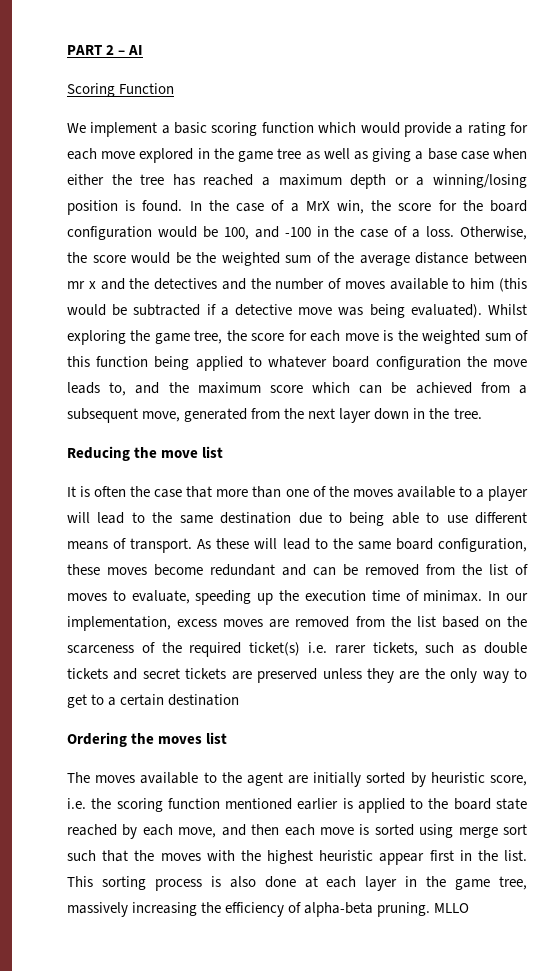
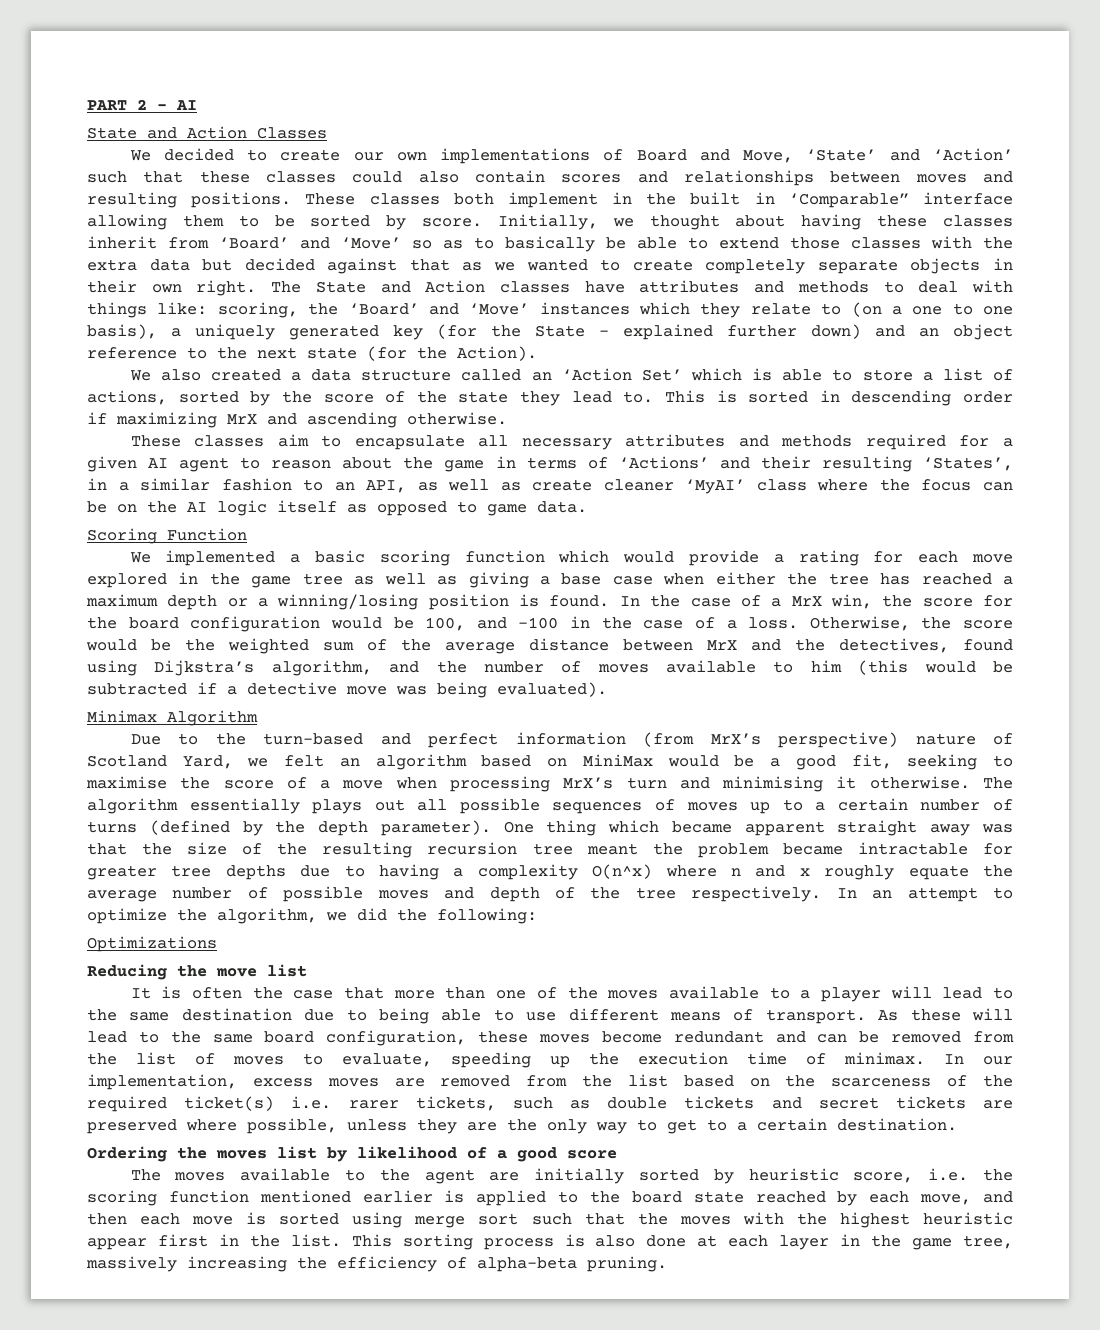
(144, 50) none -> [87,126,327,139] [129,148,1013,164] [87,170,1014,186] [87,192,1013,208] [87,214,1013,230] [87,236,1013,252] [87,258,1013,274] [87,280,1013,296] [87,302,1013,318] [87,324,1013,340] [87,346,537,361] [129,368,1013,381] [87,390,1013,406] [87,412,507,428] [130,434,1014,450] [87,456,1014,472] [87,478,1013,494] [87,500,587,516] // State and Action Classes // We decided to create our own implementations of Board and Move, ‘State’ and ‘Action’ such that these classes could also contain scores and relationships between moves and resulting positions. These classes both implement in the built in ‘Comparable” interface allowing them to be sorted by score. Initially, we thought about having these classes inherit from ‘Board’ and ‘Move’ so as to basically be able to extend those classes with the extra data but decided against that as we wanted to create completely separate objects in their own right. The State and Action classes have attributes and methods to deal with things like: scoring, the ‘Board’ and ‘Move’ instances which they relate to (on a one to one basis), a uniquely generated key (for the State – explained further down) and an object reference to the next state (for the Action). // We also created a data structure called an ‘Action Set’ which is able to store a list of actions, sorted by the score of the state they lead to. This is sorted in descending order if maximizing MrX and ascending otherwise. // These classes aim to encapsulate all necessary attributes and methods required for a given AI agent to reason about the game in terms of ‘Actions’ and their resulting ‘States’, in a similar fashion to an API, as well as create cleaner ‘MyAI’ class where the focus can be on the AI logic itself as opposed to game data.
[90,122,158,137] implement -> [165,550,276,566] implemented
[67,278,218,290] mr x and the detectives -> [707,638,1013,653] [87,660,372,676] MrX and the detectives, found using Dijkstra’s algorithm,
[487,304,527,315] [67,330,528,345] [67,356,527,371] [67,382,527,396] [67,408,482,423] Whilst exploring the game tree, the score for each move is the weighted sum of this function being applied to whatever board configuration the move leads to, and the maximum score which can be achieved from a subsequent move, generated from the next layer down in the tree. -> [87,710,258,726] [130,732,1013,748] [87,754,1014,770] [86,776,1014,792] [87,798,1013,814] [87,820,1013,836] [87,842,1014,858] [87,864,1013,880] [87,886,1014,902] [87,908,537,924] [87,936,217,952] // Minimax Algorithm // Due to the turn-based and perfect information (from MrX’s perspective) nature of Scotland Yard, we felt an algorithm based on MiniMax would be a good fit, seeking to maximise the score of a move when processing MrX’s turn and minimising it otherwise. The algorithm essentially plays out all possible sequences of moves up to a certain number of turns (defined by the depth parameter). One thing which became apparent straight away was that the size of the resulting recursion tree meant the problem became intractable for greater tree depths due to having a complexity O(n^x) where n and x roughly equate the average number of possible moves and depth of the tree respectively. In an attempt to optimize the algorithm, we did the following: // Optimizations
(318, 675) none -> [186,1118,337,1134] where possible,
[168,694,240,706] destination -> [837,1118,957,1131] destination.
(228, 738) none -> [327,1146,617,1162] by likelihood of a good score
[434,903,470,913] MLLO -> (667, 1264) none

